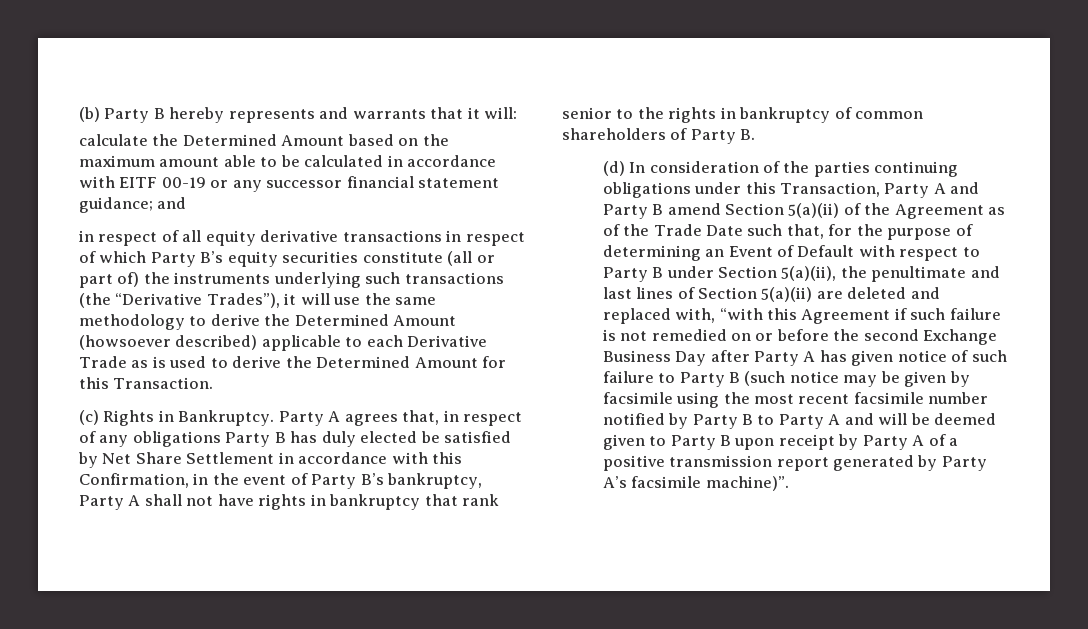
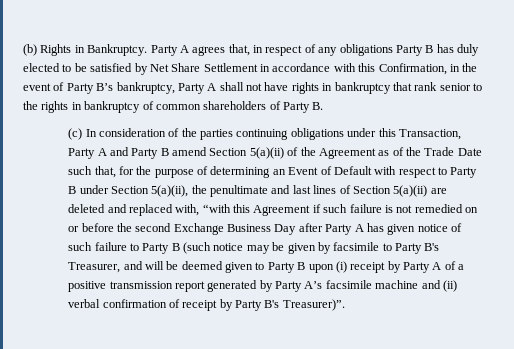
[104,107,518,123] [79,134,449,146] [79,155,497,167] [79,176,500,192] [79,197,187,213] [79,230,525,246] [79,251,495,267] [79,272,504,288] [79,293,437,308] [79,314,457,330] [79,335,488,351] [79,356,507,368] [79,377,214,389] [79,410,99,425] Party B hereby represents and warrants that it will: // calculate the Determined Amount based on the maximum amount able to be calculated in accordance with EITF 00-19 or any successor financial statement guidance; and // in respect of all equity derivative transactions in respect of which Party B’s equity securities constitute (all or part of) the instruments underlying such transactions (the “Derivative Trades”), it will use the same methodology to derive the Determined Amount (howsoever described) applicable to each Derivative Trade as is used to derive the Determined Amount for this Transaction. // (c) -> (37, 50) none
(418, 437) none -> [62,64,72,72] to
[602,161,625,176] (d) -> [68,128,83,140] (c)
[676,392,989,408] [602,413,841,429] using the most recent facsimile number notified by Party B to Party A -> [382,243,440,254] [68,262,121,273] to Party B's Treasurer,
(775, 444) none -> [335,261,347,273] (i)
[705,476,789,491] machine)”. -> [375,280,457,292] [68,299,345,311] machine and (ii) verbal confirmation of receipt by Party B's Treasurer)”.

